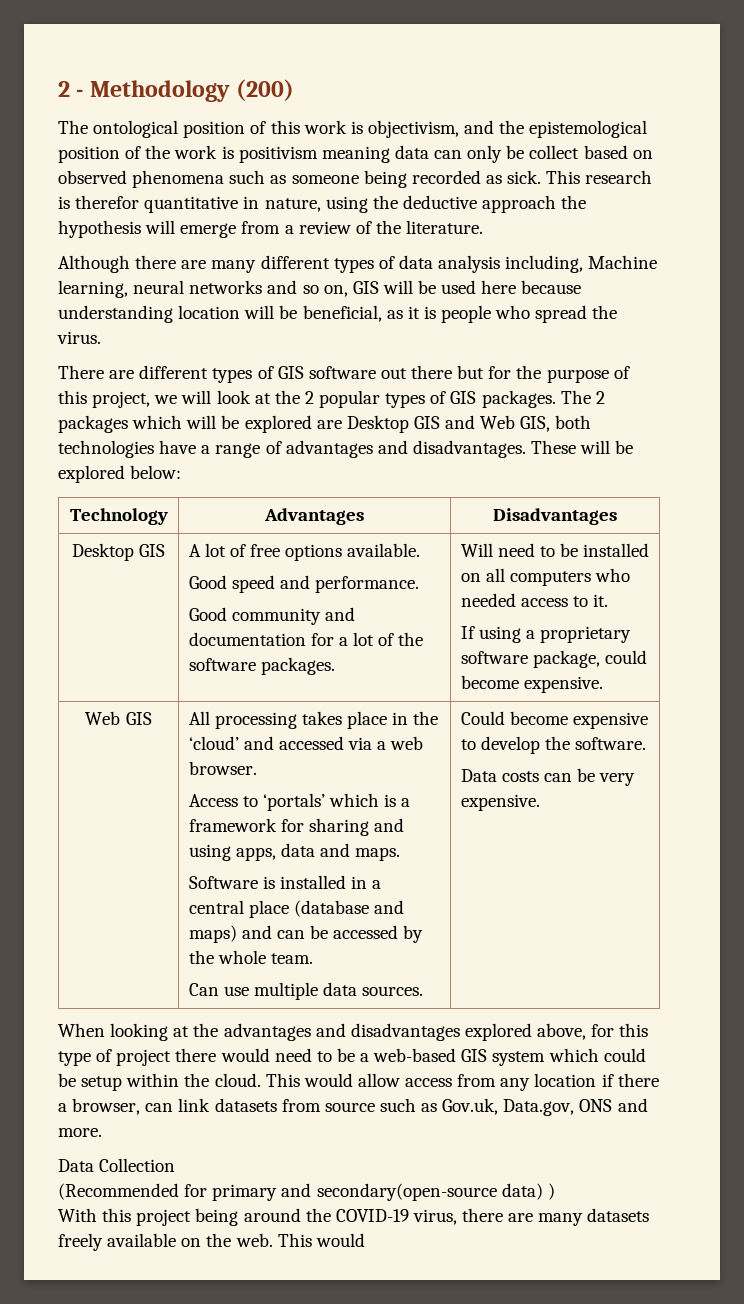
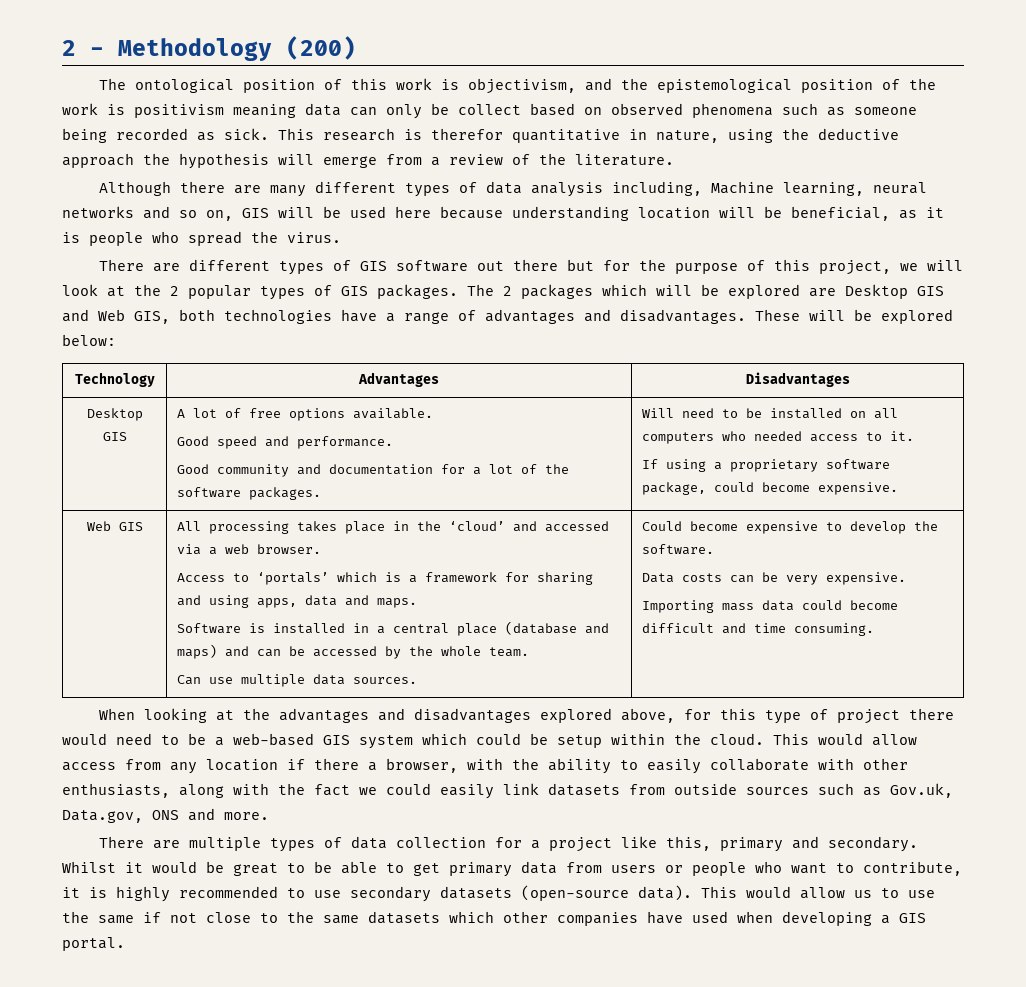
(540, 802) none -> [641,600,898,613] [641,623,874,636] // Importing mass data could become difficult and time consuming.
[145,1103,174,1112] can -> [467,758,908,774] [62,783,494,799] with the ability to easily collaborate with other enthusiasts, along with the fact we could easily
[324,1102,375,1112] source -> [674,783,809,795] outside sources
[58,1158,176,1172] [58,1183,555,1201] [58,1208,650,1226] [58,1233,365,1251] Data Collection // (Recommended for primary and secondary(open-source data) ) // With this project being around the COVID-19 virus, there are many datasets freely available on the web. This would -> [99,836,919,852] [62,861,962,877] [62,885,935,902] [62,911,926,926] [62,937,125,951] There are multiple types of data collection for a project like this, primary and secondary. Whilst it would be great to be able to get primary data from users or people who want to contribute, it is highly recommended to use secondary datasets (open-source data). This would allow us to use the same if not close to the same datasets which other companies have used when developing a GIS portal.

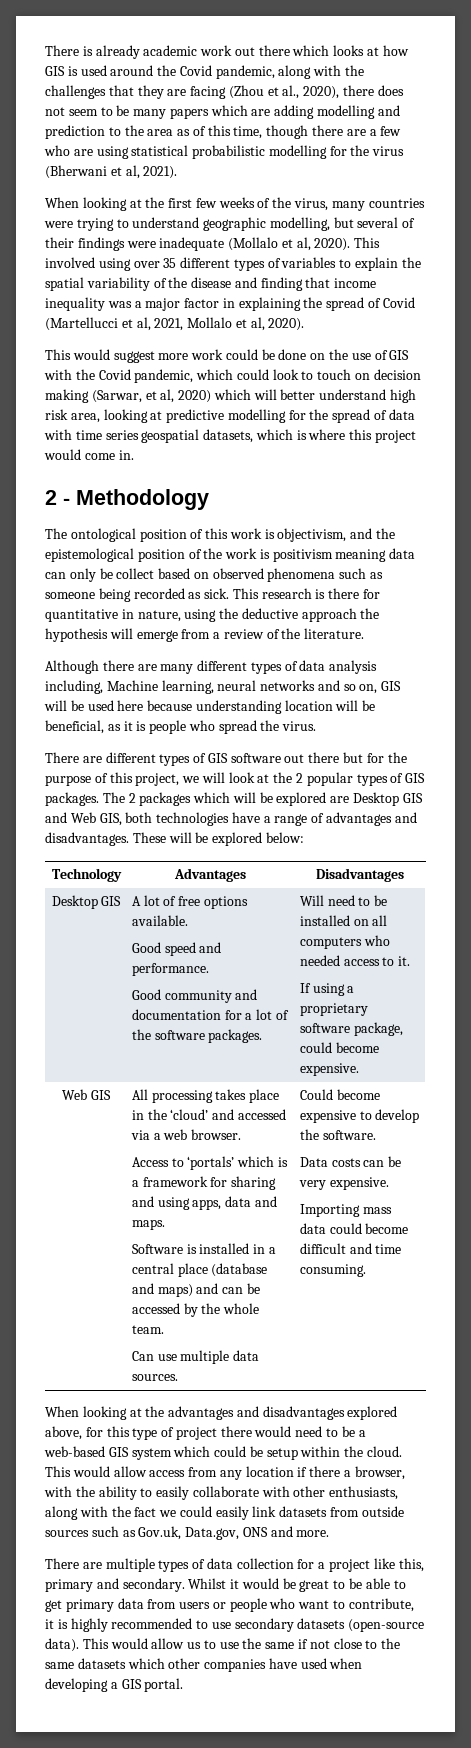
(62, 48) none -> [45,45,409,59] [45,65,365,79] [45,85,404,99] [45,105,400,119] [45,125,402,139] [44,145,405,159] [45,165,178,179] [45,197,425,211] [44,217,416,231] [45,237,381,251] [45,257,421,271] [45,277,377,291] [45,297,415,311] [45,317,305,331] [45,349,410,363] [44,369,421,383] [45,389,417,403] [45,409,415,423] [44,429,417,443] [44,449,134,460] There is already academic work out there which looks at how GIS is used around the Covid pandemic, along with the challenges that they are facing (Zhou et al., 2020), there does not seem to be many papers which are adding modelling and prediction to the area as of this time, though there are a few who are using statistical probabilistic modelling for the virus (Bherwani et al, 2021). // When looking at the first few weeks of the virus, many countries were trying to understand geographic modelling, but several of their findings were inadequate (Mollalo et al, 2020). This involved using over 35 different types of variables to explain the spatial variability of the disease and finding that income inequality was a major factor in explaining the spread of Covid (Martellucci et al, 2021, Mollalo et al, 2020). // This would suggest more work could be done on the use of GIS with the Covid pandemic, which could look to touch on decision making (Sarwar, et al, 2020) which will better understand high risk area, looking at predictive modelling for the spread of data with time series geospatial datasets, which is where this project would come in. //
[286,36,356,60] (200) -> (209, 499) none
[431,128,503,140] therefor -> [328,588,381,599] there for

